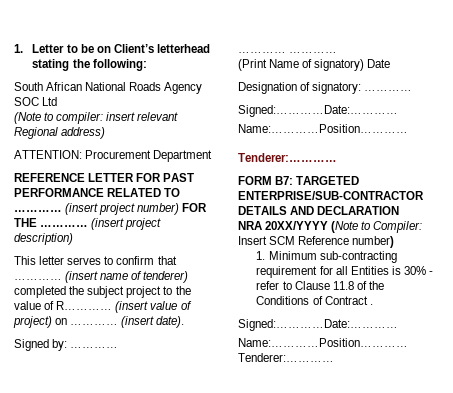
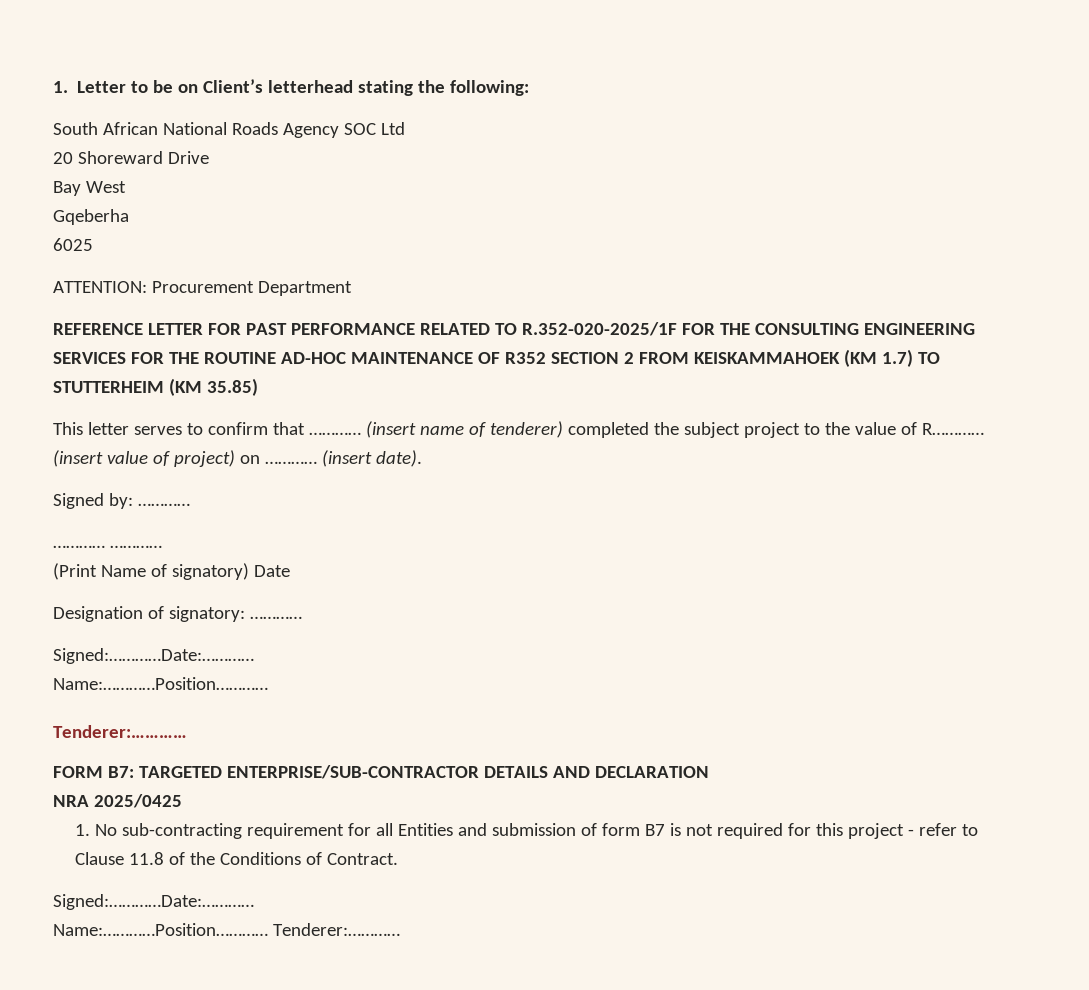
[14,112,179,124] [14,127,106,139] (Note to compiler: insert relevant Regional address) -> [53,151,209,164] [53,181,126,196] [53,209,129,225] [53,238,93,251] 20 Shoreward Drive // Bay West // Gqeberha // 6025
[14,203,208,215] [14,218,162,230] [14,233,73,245] ………… (insert project number) FOR THE ………… (insert project description) -> [521,322,975,336] [53,349,940,367] [53,378,258,396] R.352-020-2025/1F FOR THE CONSULTING ENGINEERING SERVICES FOR THE ROUTINE AD-HOC MAINTENANCE OF R352 SECTION 2 FROM KEISKAMMAHOEK (KM 1.7) TO STUTTERHEIM (KM 35.85)
[265,221,423,233] [238,236,395,248] [256,251,317,260] 20XX/YYYY (Note to Compiler: Insert SCM Reference number) // 1. Minimum -> [93,794,182,808] [74,824,117,836] 2025/0425 // 1. No
[391,266,426,275] is 30% -> [457,823,904,839] and submission of form B7 is not required for this project
[324,296,373,305] Contract . -> [326,853,398,865] Contract.

